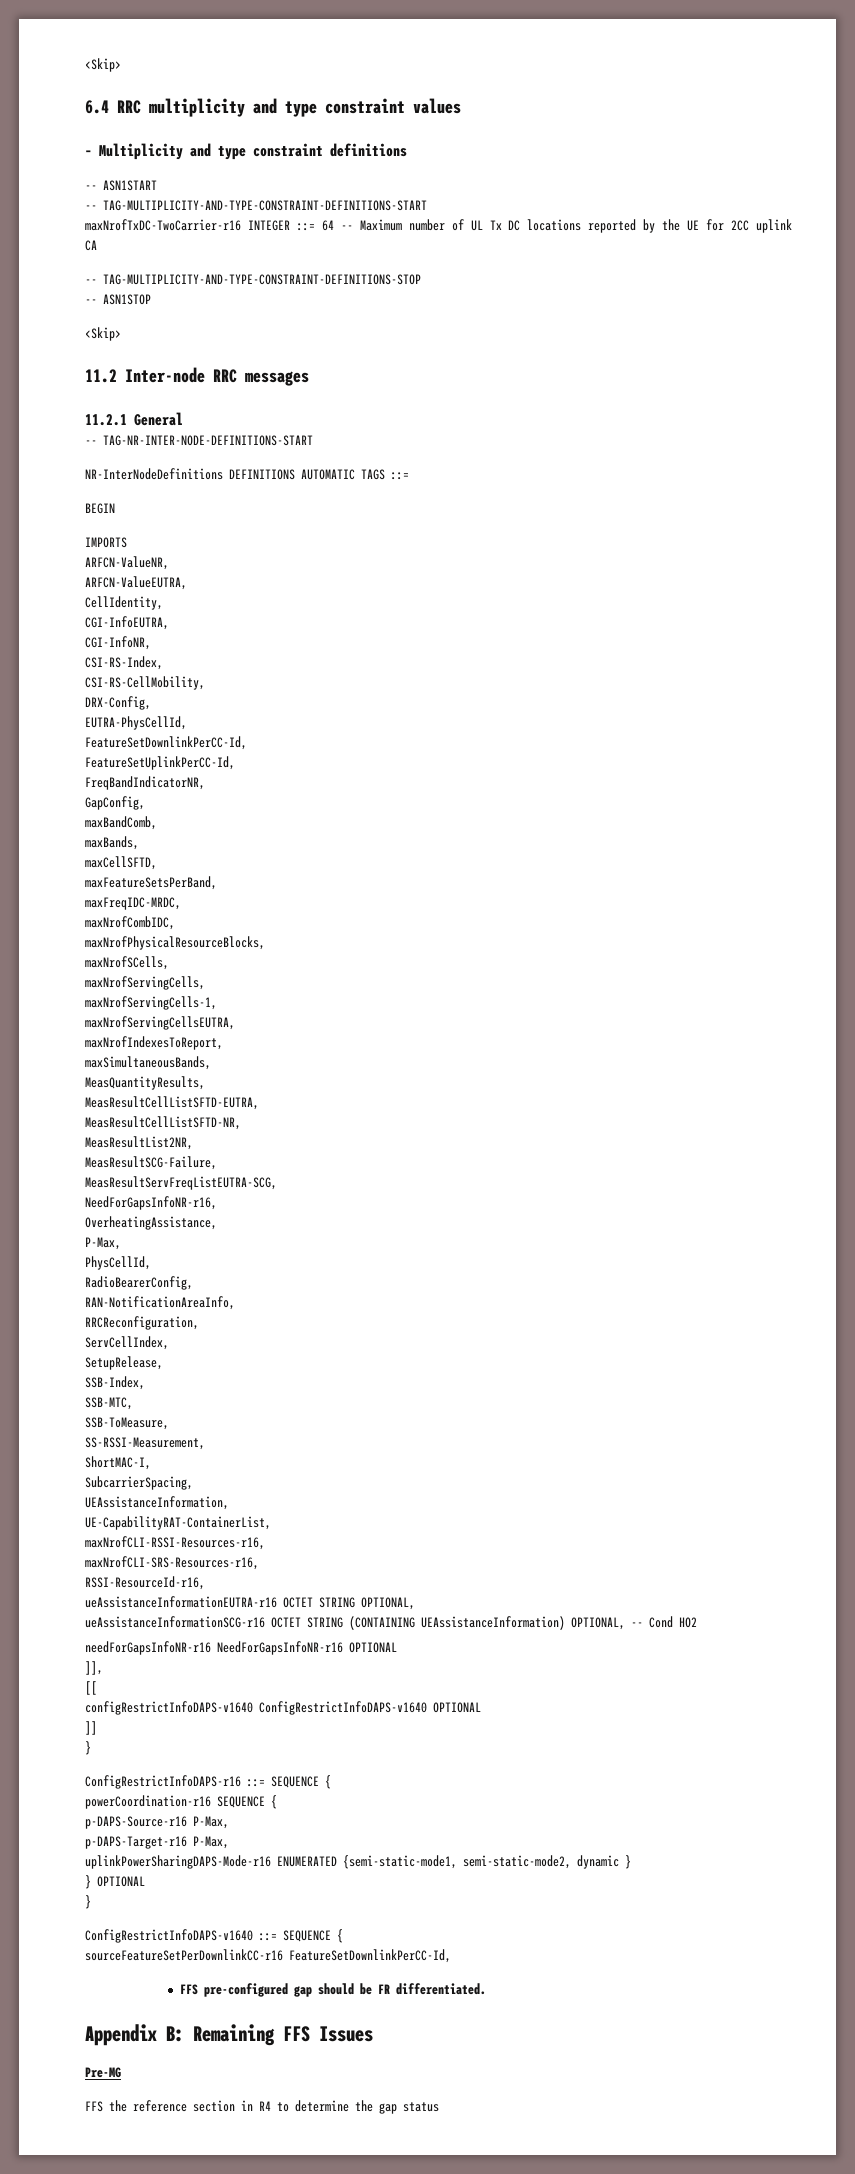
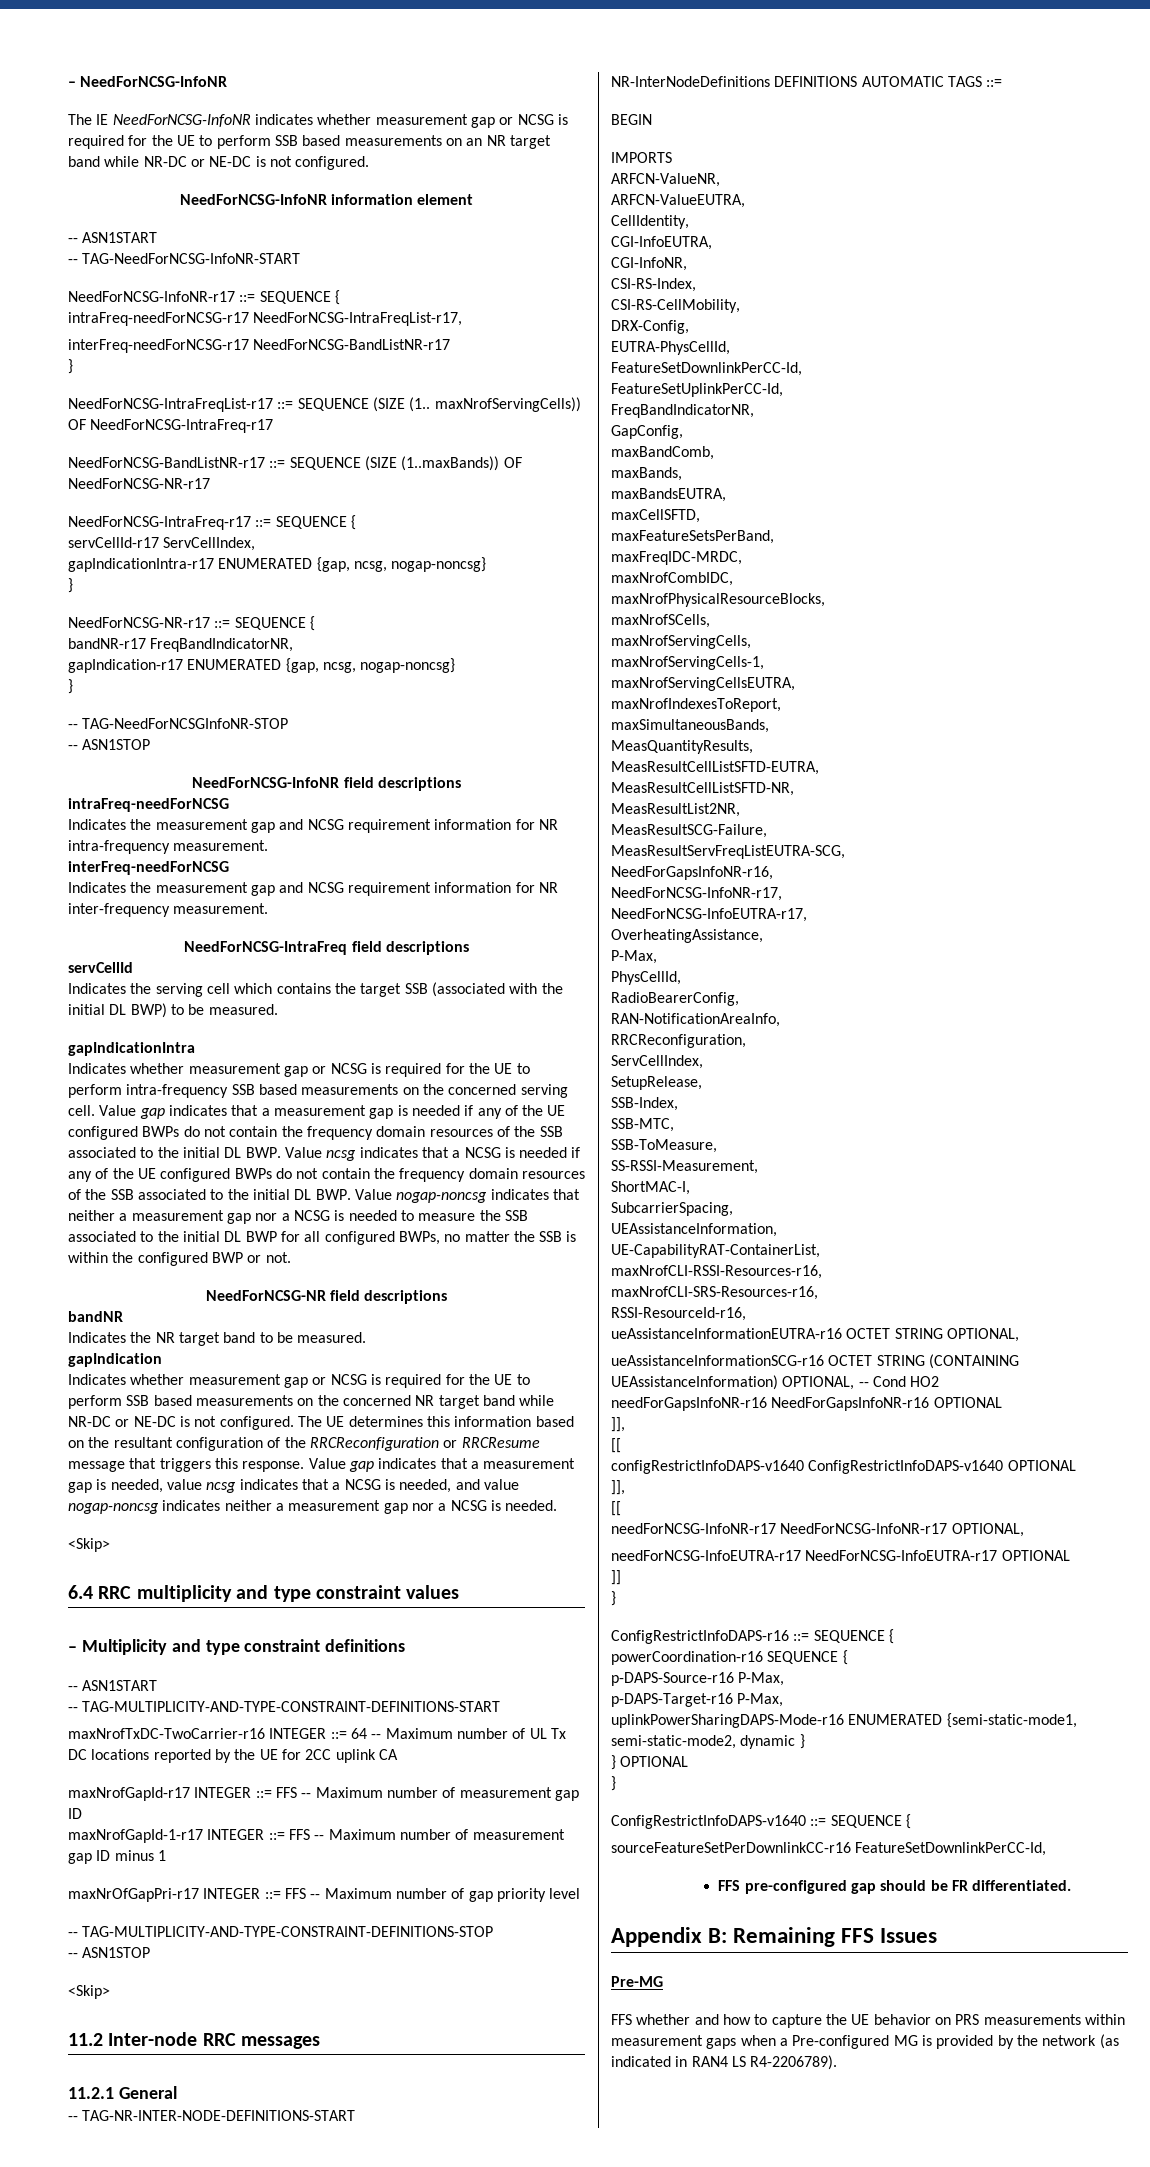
(85, 65) none -> [68,76,228,87] [68,114,568,128] [68,135,551,149] [68,156,370,170] [179,194,474,205] [68,232,158,243] [68,253,301,264] [68,290,340,305] [68,312,463,326] [68,339,451,353] [68,359,73,374] [68,397,581,412] [68,419,274,433] [68,456,522,471] [68,478,210,489] [68,515,356,530] [68,537,256,551] [68,557,487,572] [68,578,73,593] [68,616,315,631] [68,638,294,652] [68,658,456,673] [68,679,73,694] [68,718,289,729] [68,739,151,750] [192,777,461,791] [68,798,229,812] [68,819,558,833] [68,840,269,854] [68,861,229,875] [68,882,558,896] [68,903,269,917] [184,941,469,955] [68,962,133,973] [68,982,563,997] [68,1003,278,1018] [68,1042,195,1056] [68,1063,530,1077] [68,1084,568,1098] [68,1105,566,1119] [68,1126,563,1140] [68,1147,581,1161] [68,1168,585,1182] [68,1189,580,1203] [68,1210,528,1224] [68,1231,577,1245] [68,1252,291,1266] [205,1290,448,1304] [68,1311,123,1322] [68,1332,367,1346] [68,1353,162,1367] [68,1374,530,1388] [68,1395,555,1409] [68,1416,574,1430] [68,1437,540,1451] [68,1458,576,1472] [68,1479,519,1493] [68,1500,558,1514] – NeedForNCSG-InfoNR // The IE NeedForNCSG-InfoNR indicates whether measurement gap or NCSG is required for the UE to perform SSB based measurements on an NR target band while NR-DC or NE-DC is not configured. // NeedForNCSG-InfoNR information element // -- ASN1START // -- TAG-NeedForNCSG-InfoNR-START // NeedForNCSG-InfoNR-r17 ::= SEQUENCE { // intraFreq-needForNCSG-r17 NeedForNCSG-IntraFreqList-r17, // interFreq-needForNCSG-r17 NeedForNCSG-BandListNR-r17 // } // NeedForNCSG-IntraFreqList-r17 ::= SEQUENCE (SIZE (1.. maxNrofServingCells)) OF NeedForNCSG-IntraFreq-r17 // NeedForNCSG-BandListNR-r17 ::= SEQUENCE (SIZE (1..maxBands)) OF NeedForNCSG-NR-r17 // NeedForNCSG-IntraFreq-r17 ::= SEQUENCE { // servCellId-r17 ServCellIndex, // gapIndicationIntra-r17 ENUMERATED {gap, ncsg, nogap-noncsg} // } // NeedForNCSG-NR-r17 ::= SEQUENCE { // bandNR-r17 FreqBandIndicatorNR, // gapIndication-r17 ENUMERATED {gap, ncsg, nogap-noncsg} // } // -- TAG-NeedForNCSGInfoNR-STOP // -- ASN1STOP // NeedForNCSG-InfoNR field descriptions // intraFreq-needForNCSG // Indicates the measurement gap and NCSG requirement information for NR intra-frequency measurement. // interFreq-needForNCSG // Indicates the measurement gap and NCSG requirement information for NR inter-frequency measurement. // NeedForNCSG-IntraFreq field descriptions // servCellId // Indicates the serving cell which contains the target SSB (associated with the initial DL BWP) to be measured. // gapIndicationIntra // Indicates whether measurement gap or NCSG is required for the UE to perform intra-frequency SSB based measurements on the concerned serving cell. Value gap indicates that a measurement gap is needed if any of the UE configured BWPs do not contain the frequency domain resources of the SSB associated to the initial DL BWP. Value ncsg indicates that a NCSG is needed if any of the UE configured BWPs do not contain the frequency domain resources of the SSB associated to the initial DL BWP. Value nogap-noncsg indicates that neither a measurement gap nor a NCSG is needed to measure the SSB associated to the initial DL BWP for all configured BWPs, no matter the SSB is within the configured BWP or not. // NeedForNCSG-NR field descriptions // bandNR // Indicates the NR target band to be measured. // gapIndication // Indicates whether measurement gap or NCSG is required for the UE to perform SSB based measurements on the concerned NR target band while NR-DC or NE-DC is not configured. The UE determines this information based on the resultant configuration of the RRCReconfiguration or RRCResume message that triggers this response. Value gap indicates that a measurement gap is needed, value ncsg indicates that a NCSG is needed, and value nogap-noncsg indicates neither a measurement gap nor a NCSG is needed. //
(97, 245) none -> [68,1787,579,1801] [68,1808,82,1819] [68,1829,565,1843] [68,1850,166,1864] [68,1888,581,1902] // maxNrofGapId-r17 INTEGER ::= FFS -- Maximum number of measurement gap ID // maxNrofGapId-1-r17 INTEGER ::= FFS -- Maximum number of measurement gap ID minus 1 // maxNrOfGapPri-r17 INTEGER ::= FFS -- Maximum number of gap priority level
(139, 843) none -> [611,488,726,502] // maxBandsEUTRA,
(217, 1203) none -> [611,887,782,901] [611,908,807,922] // NeedForNCSG-InfoNR-r17, // NeedForNCSG-InfoEUTRA-r17,
(481, 1707) none -> [611,1480,625,1495] [611,1501,621,1516] [611,1523,1024,1537] [611,1550,1070,1561] // ]], // [[ // needForNCSG-InfoNR-r17 NeedForNCSG-InfoNR-r17 OPTIONAL, // needForNCSG-InfoEUTRA-r17 NeedForNCSG-InfoEUTRA-r17 OPTIONAL
[109,2100,439,2114] the reference section in R4 to determine the gap status -> [636,2014,1125,2028] [611,2034,1119,2049] [611,2055,838,2070] whether and how to capture the UE behavior on PRS measurements within measurement gaps when a Pre-configured MG is provided by the network (as indicated in RAN4 LS R4-2206789).

